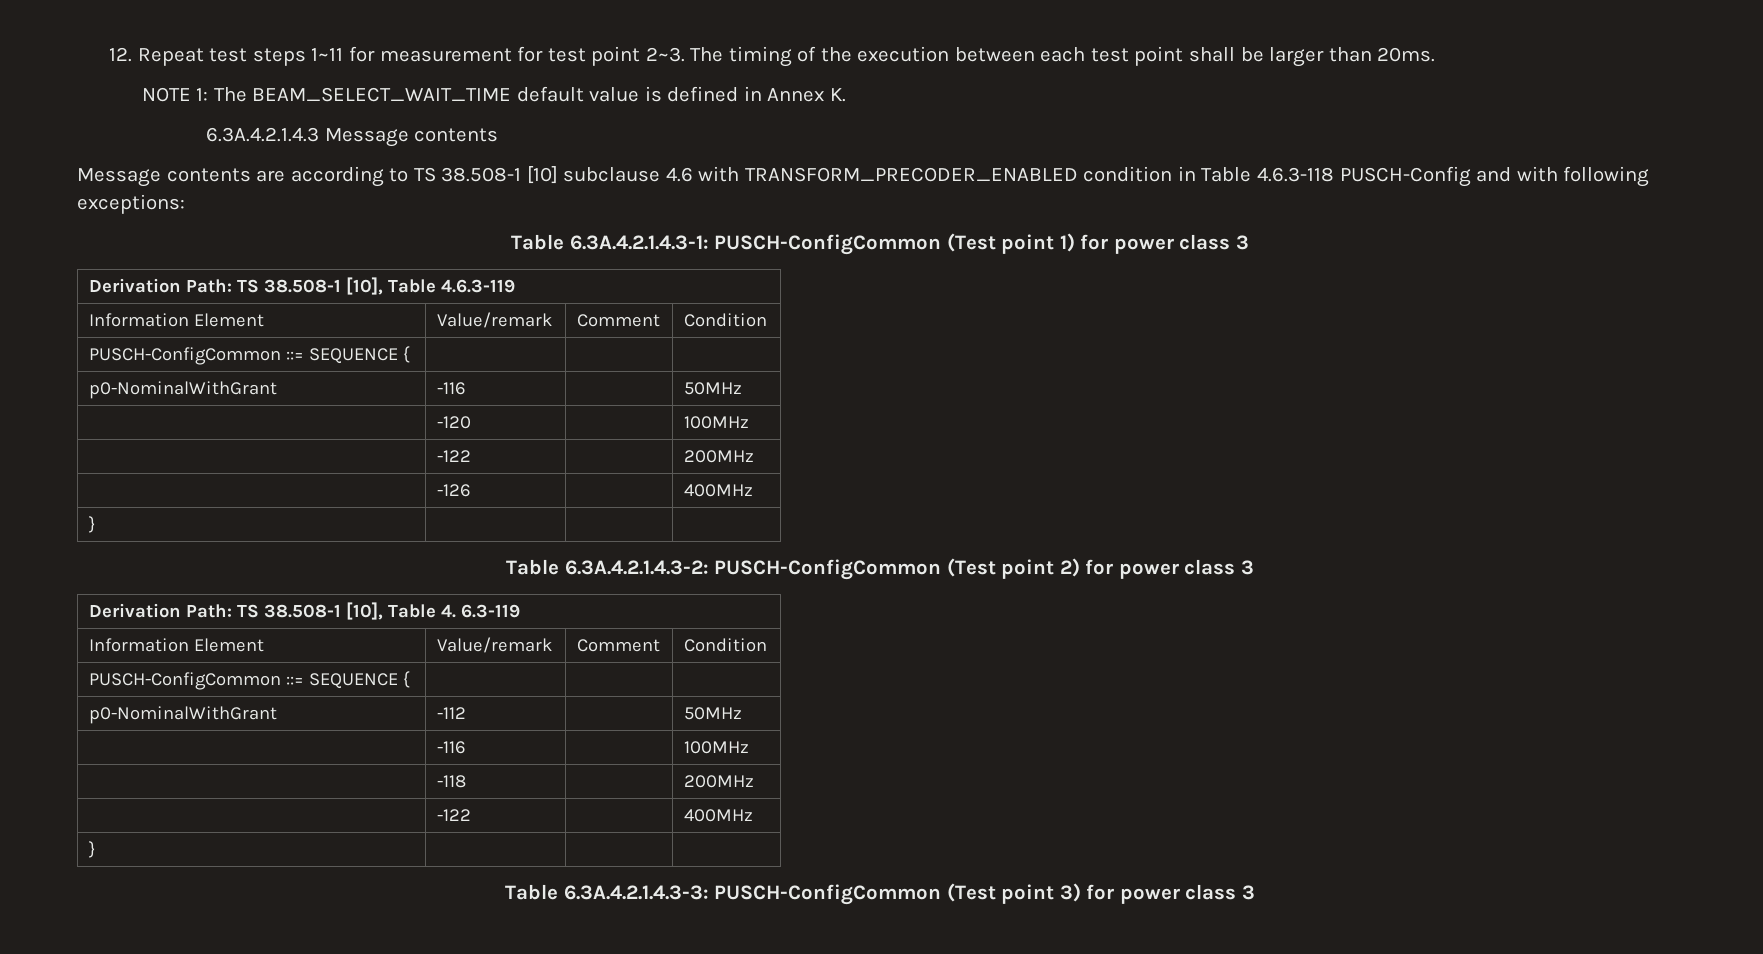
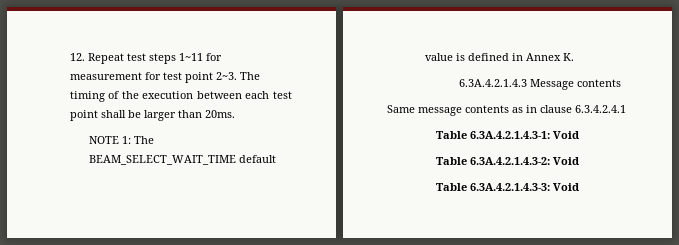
[77,166,1650,187] [77,194,185,214] [511,233,1249,255] [88,277,515,295] [88,313,264,327] [436,312,552,328] [576,314,660,327] [683,313,767,327] [88,346,410,365] [88,381,277,399] [436,382,466,395] [683,382,742,395] [436,416,471,429] [683,416,749,429] [436,450,471,462] [683,450,754,463] [436,484,471,497] [683,484,753,497] [88,516,95,533] [506,558,1254,580] [88,602,520,620] [88,638,264,652] [436,637,552,653] [576,639,660,652] [683,638,767,652] [88,671,410,690] [88,706,277,724] [436,707,466,719] [683,707,742,720] [436,741,466,754] [683,741,749,754] [436,775,466,788] [683,775,754,788] [436,809,471,821] [683,809,753,822] [88,841,95,858] [505,883,1255,905] Message contents are according to TS 38.508-1 [10] subclause 4.6 with TRANSFORM_PRECODER_ENABLED condition in Table 4.6.3-118 PUSCH-Config and with following exceptions: // Table 6.3A.4.2.1.4.3-1: PUSCH-ConfigCommon (Test point 1) for power class 3 // Derivation Path: TS 38.508-1 [10], Table 4.6.3-119 // Information Element | Value/remark | Comment | Condition // PUSCH-ConfigCommon ::= SEQUENCE { | | | // p0-NominalWithGrant | -116 | | 50MHz // | -120 | | 100MHz // | -122 | | 200MHz // | -126 | | 400MHz // } | | | // Table 6.3A.4.2.1.4.3-2: PUSCH-ConfigCommon (Test point 2) for power class 3 // Derivation Path: TS 38.508-1 [10], Table 4. 6.3-119 // Information Element | Value/remark | Comment | Condition // PUSCH-ConfigCommon ::= SEQUENCE { | | | // p0-NominalWithGrant | -112 | | 50MHz // | -116 | | 100MHz // | -118 | | 200MHz // | -122 | | 400MHz // } | | | // Table 6.3A.4.2.1.4.3-3: PUSCH-ConfigCommon (Test point 3) for power class 3 -> [387,105,626,116] [436,131,579,139] [436,157,579,165] [436,183,579,191] Same message contents as in clause 6.3.4.2.4.1 // Table 6.3A.4.2.1.4.3-1: Void // Table 6.3A.4.2.1.4.3-2: Void // Table 6.3A.4.2.1.4.3-3: Void

